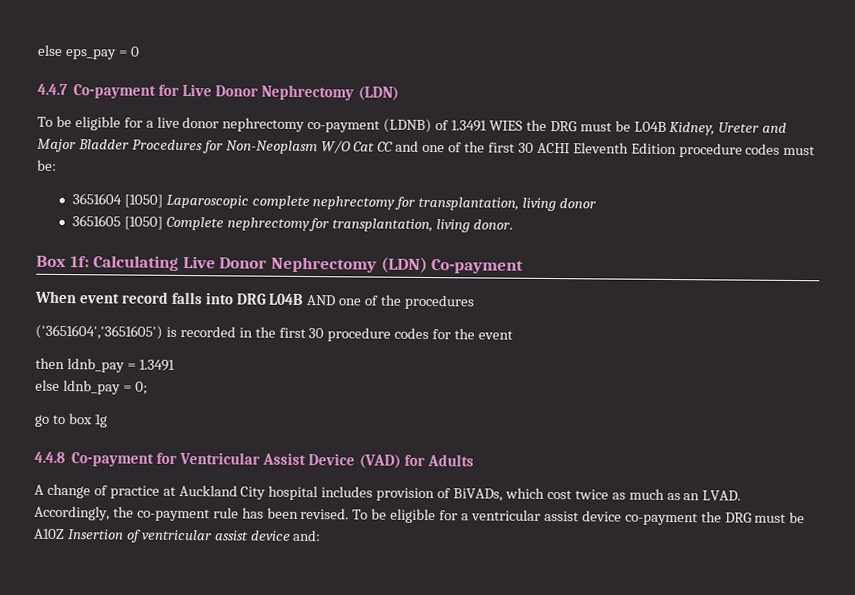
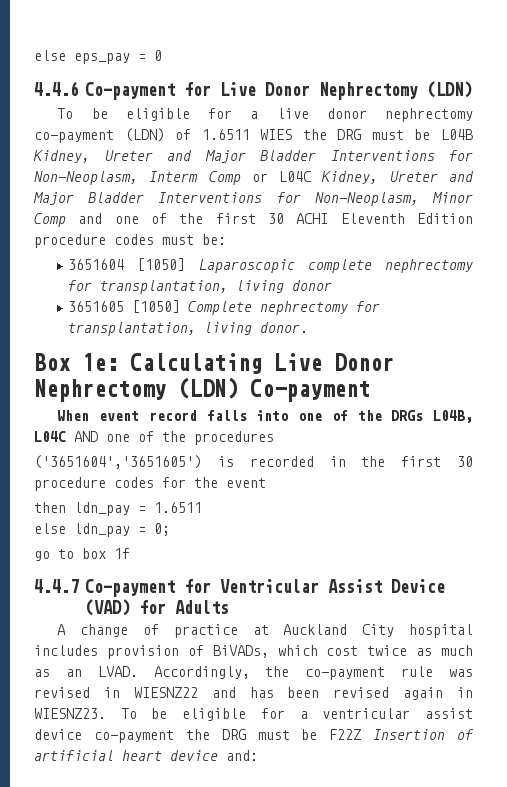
[37,83,68,96] 4.4.7 -> [34,81,79,96] 4.4.6
[383,118,488,134] (LDNB) of 1.3491 -> [124,128,250,142] (LDN) of 1.6511
[131,139,394,155] Procedures for Non-Neoplasm W/O Cat CC -> [330,150,473,161] [34,171,474,185] [33,192,473,206] [34,213,66,227] Interventions for Non-Neoplasm, Interm Comp or L04C Kidney, Ureter and Major Bladder Interventions for Non-Neoplasm, Minor Comp
[69,256,90,268] 1f: -> [82,353,118,371] 1e:
[235,293,305,305] DRG L04B -> [298,410,473,423] [34,431,66,442] one of the DRGs L04B, L04C
[66,358,175,373] [35,379,121,395] ldnb_pay = 1.3491 // else ldnb_pay -> [74,502,202,516] [34,523,130,537] ldn_pay = 1.6511 // else ldn_pay
[93,414,108,428] [34,451,65,464] 1g // 4.4.8 -> [114,548,130,559] [34,579,79,593] 1f // 4.4.7
[241,507,350,520] has been revised. -> [448,669,473,677] [34,687,473,700] [34,708,106,719] was revised in WIESNZ22 and has been revised again in WIESNZ23.
[34,528,65,540] A10Z -> [329,729,363,740] F22Z
[141,529,249,541] ventricular assist -> [34,750,162,761] artificial heart

